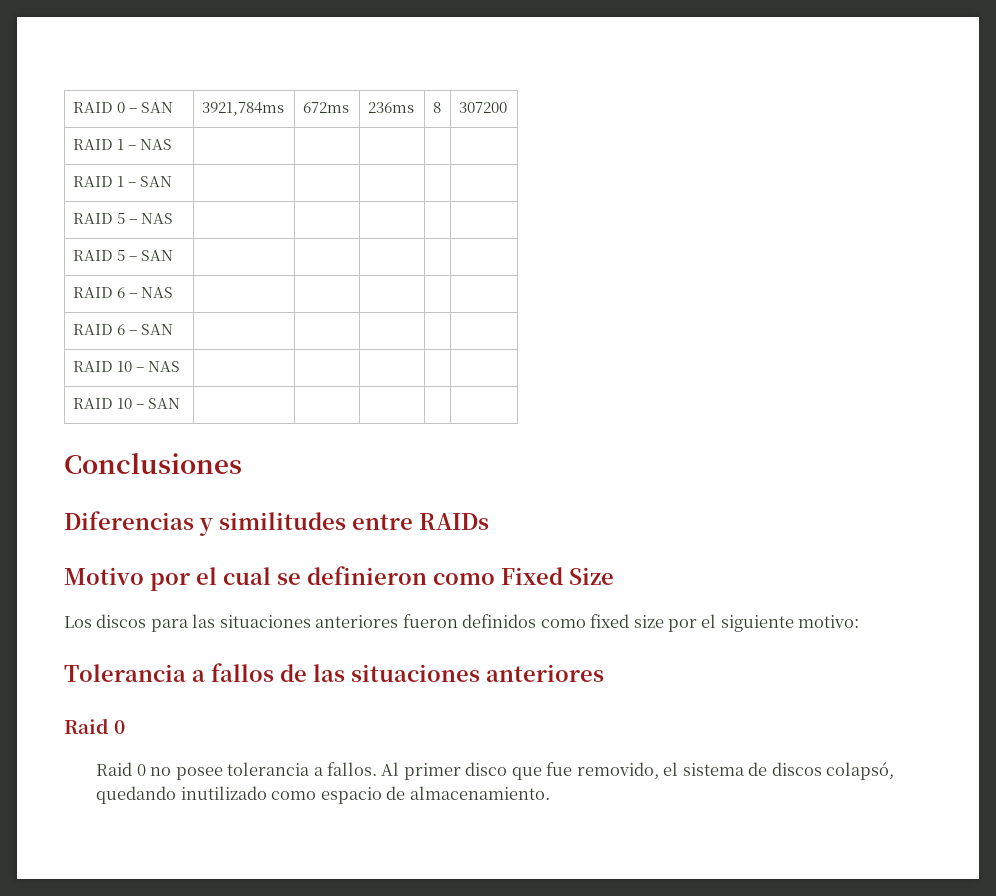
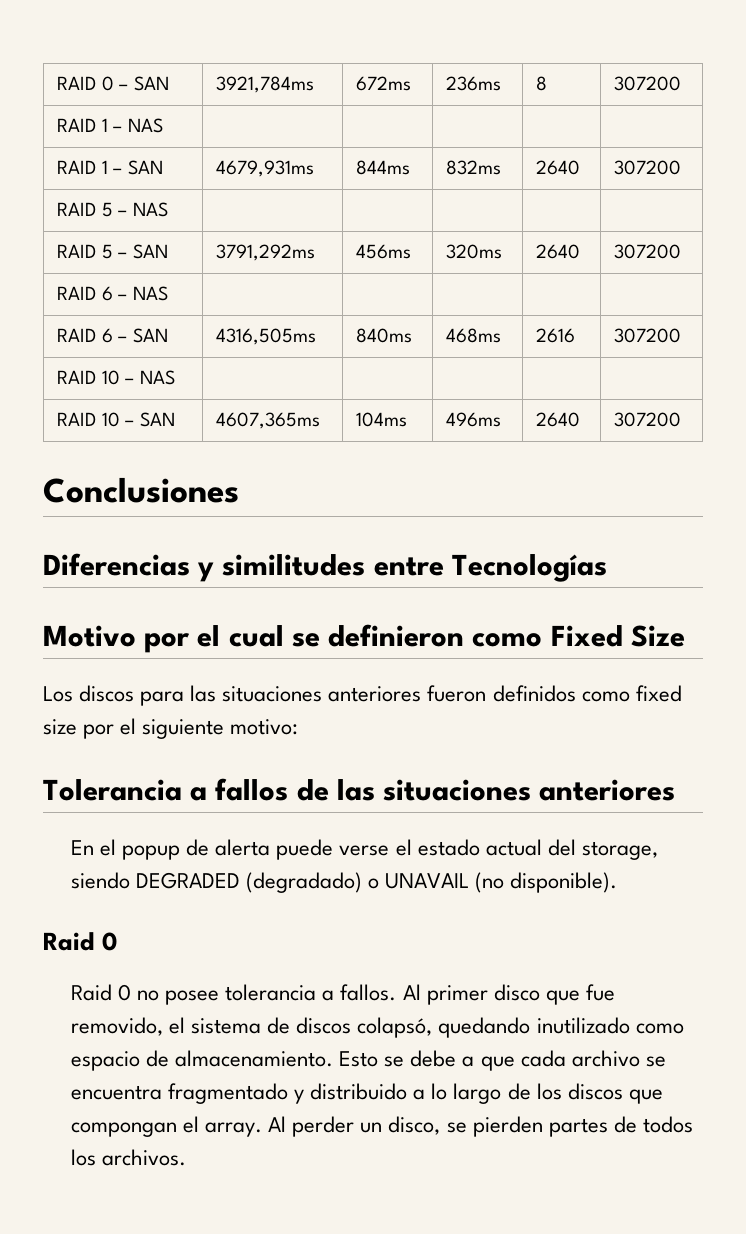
(173, 181) | | | | -> [216,160,315,177] [356,160,411,175] [446,160,502,175] [536,160,581,175] [614,160,682,175] 4679,931ms | 844ms | 832ms | 2640 | 307200
(174, 255) | | | | -> [216,244,316,261] [356,244,412,259] [446,244,503,259] [536,244,581,259] [614,244,682,259] 3791,292ms | 456ms | 320ms | 2640 | 307200
(174, 329) | | | | -> [216,328,317,345] [356,328,413,343] [446,328,502,343] [536,328,576,343] [614,328,682,343] 4316,505ms | 840ms | 468ms | 2616 | 307200
(181, 403) | | | | -> [216,412,321,429] [356,412,408,427] [446,412,502,427] [536,412,581,427] [614,412,682,427] 4607,365ms | 104ms | 496ms | 2640 | 307200
[419,513,489,530] RAIDs -> [451,554,607,582] Tecnologías
(604, 673) none -> [71,839,658,860] [71,872,618,893] // En el popup de alerta puede verse el estado actual del storage, siendo DEGRADED (degradado) o UNAVAIL (no disponible).
(550, 793) none -> [339,1050,666,1071] [71,1083,663,1104] [71,1116,693,1137] [71,1149,187,1166] Esto se debe a que cada archivo se encuentra fragmentado y distribuido a lo largo de los discos que compongan el array. Al perder un disco, se pierden partes de todos los archivos.

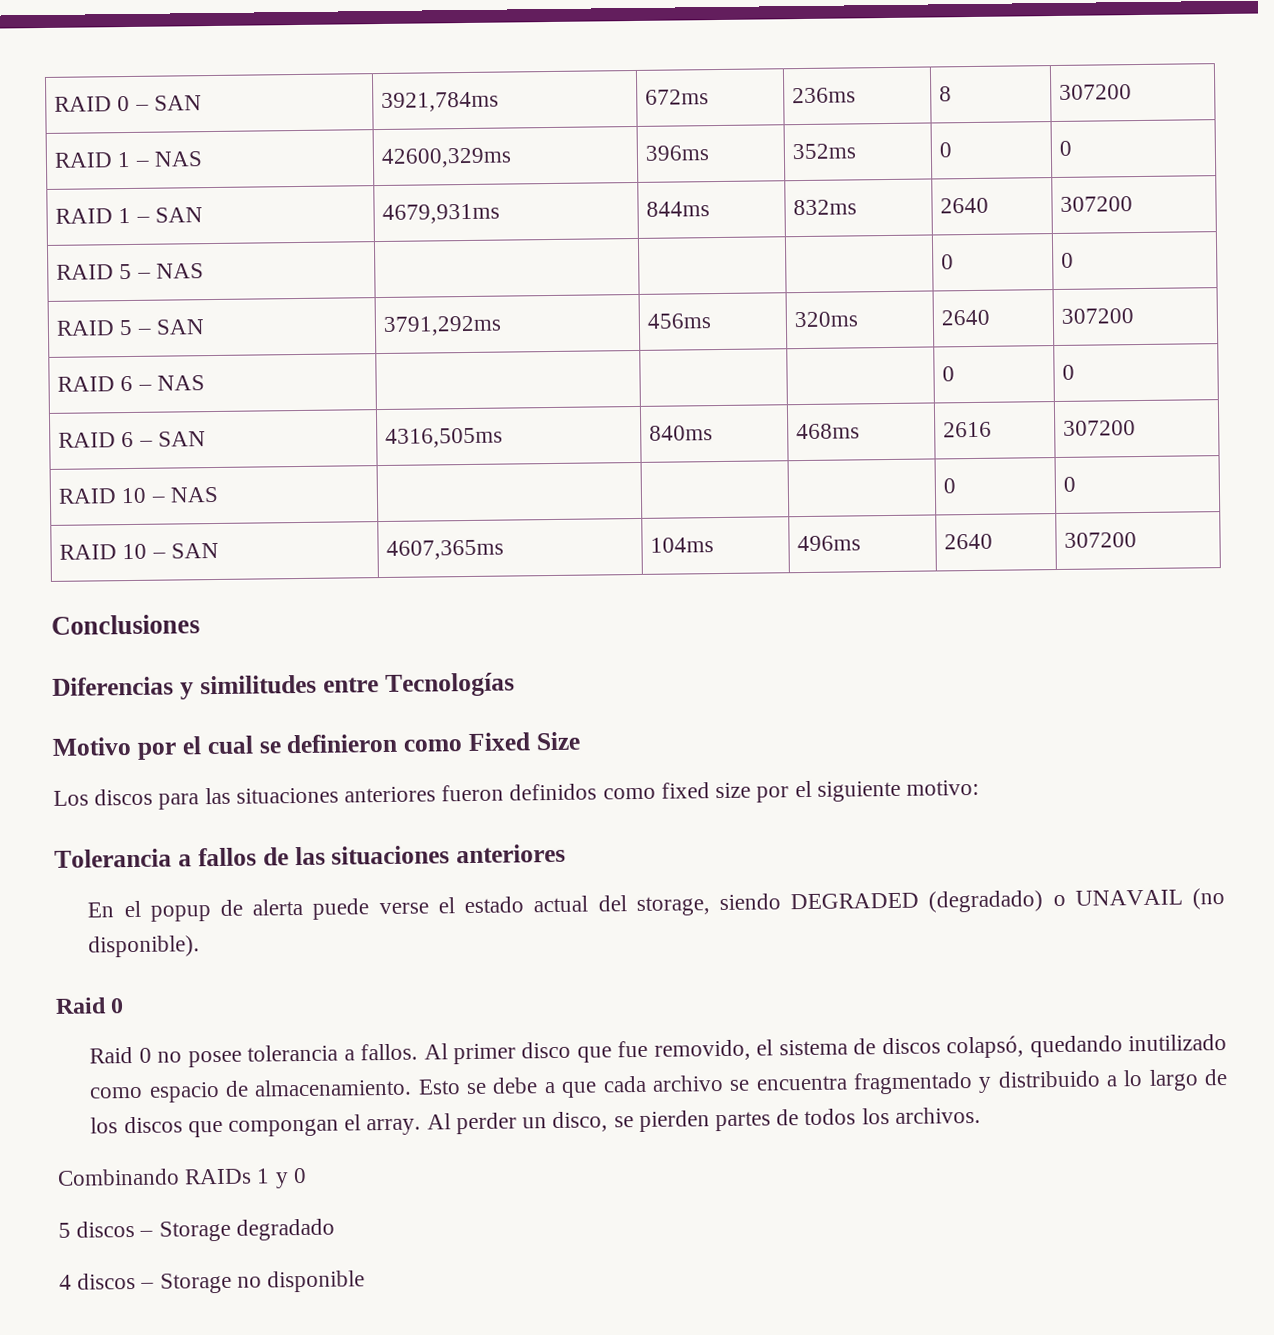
(163, 125) | | | | -> [381,147,513,168] [645,145,710,161] [792,143,857,160] [939,142,953,158] [1059,140,1073,156] 42600,329ms | 396ms | 352ms | 0 | 0
(168, 209) | -> [941,254,955,270] [1061,252,1075,268] 0 | 0
(168, 293) | -> [942,366,956,382] [1062,364,1076,380] 0 | 0
(175, 377) | -> [943,478,957,494] [1063,476,1077,492] 0 | 0
(187, 1157) none -> [57,1167,307,1189] [58,1218,335,1242] [59,1270,366,1294] // Combinando RAIDs 1 y 0 // 5 discos – Storage degradado // 4 discos – Storage no disponible

